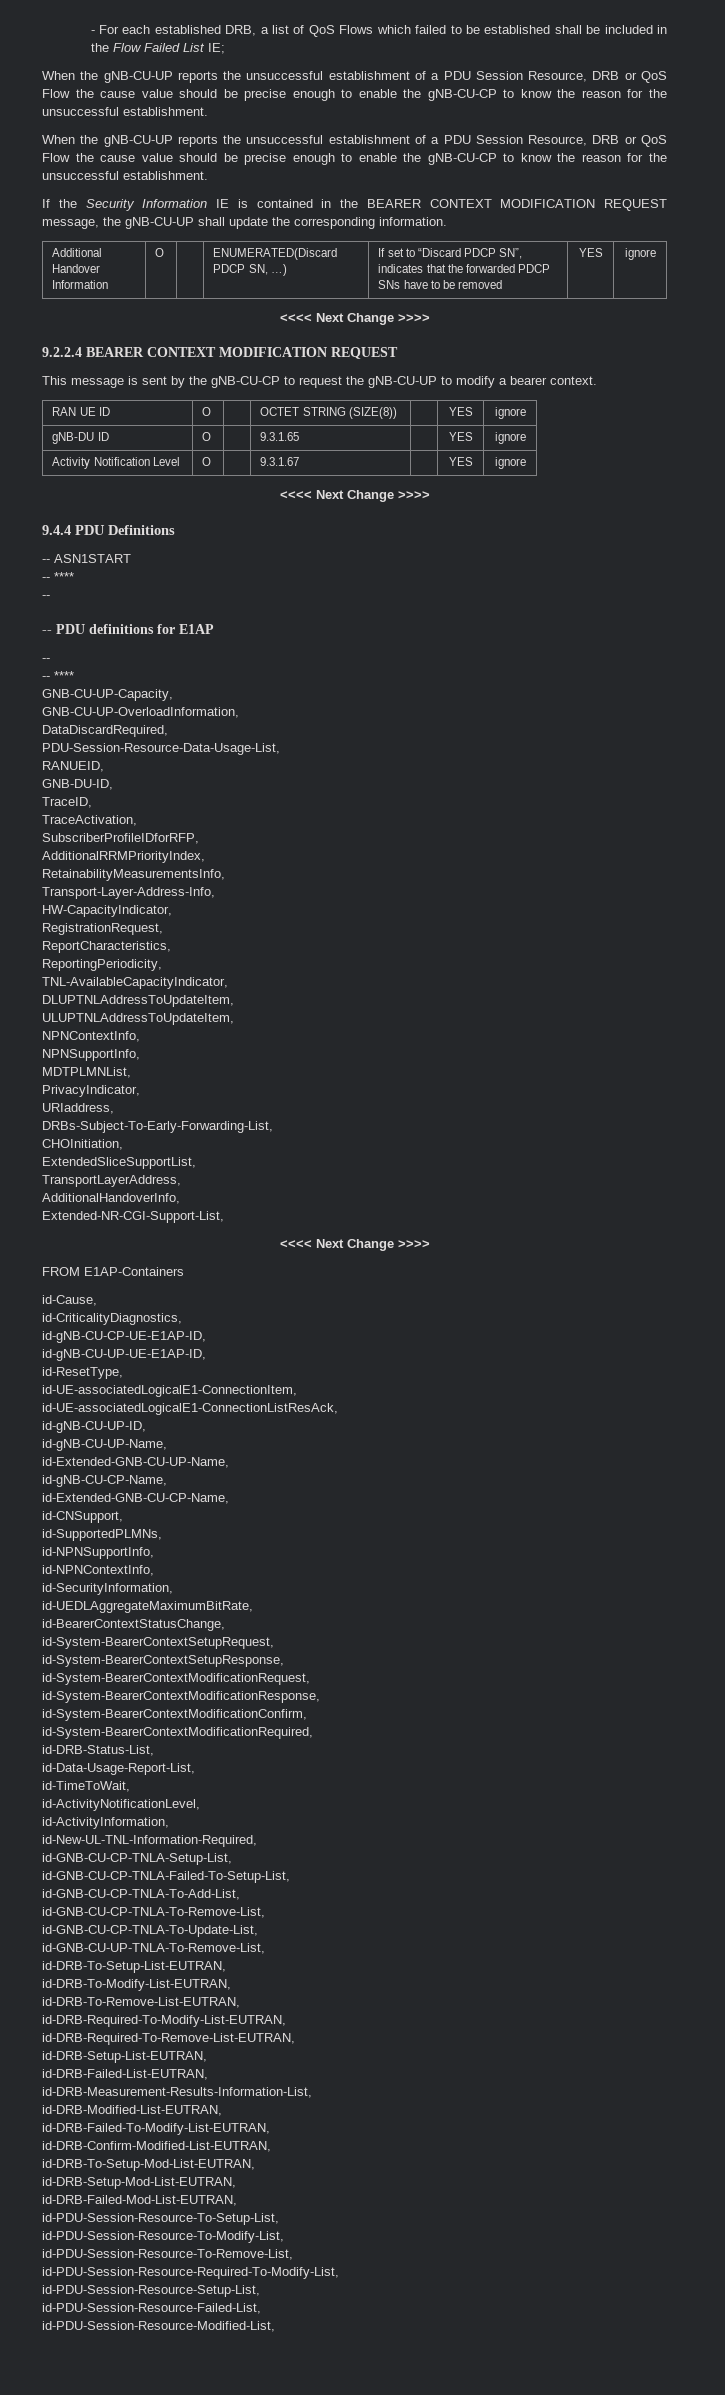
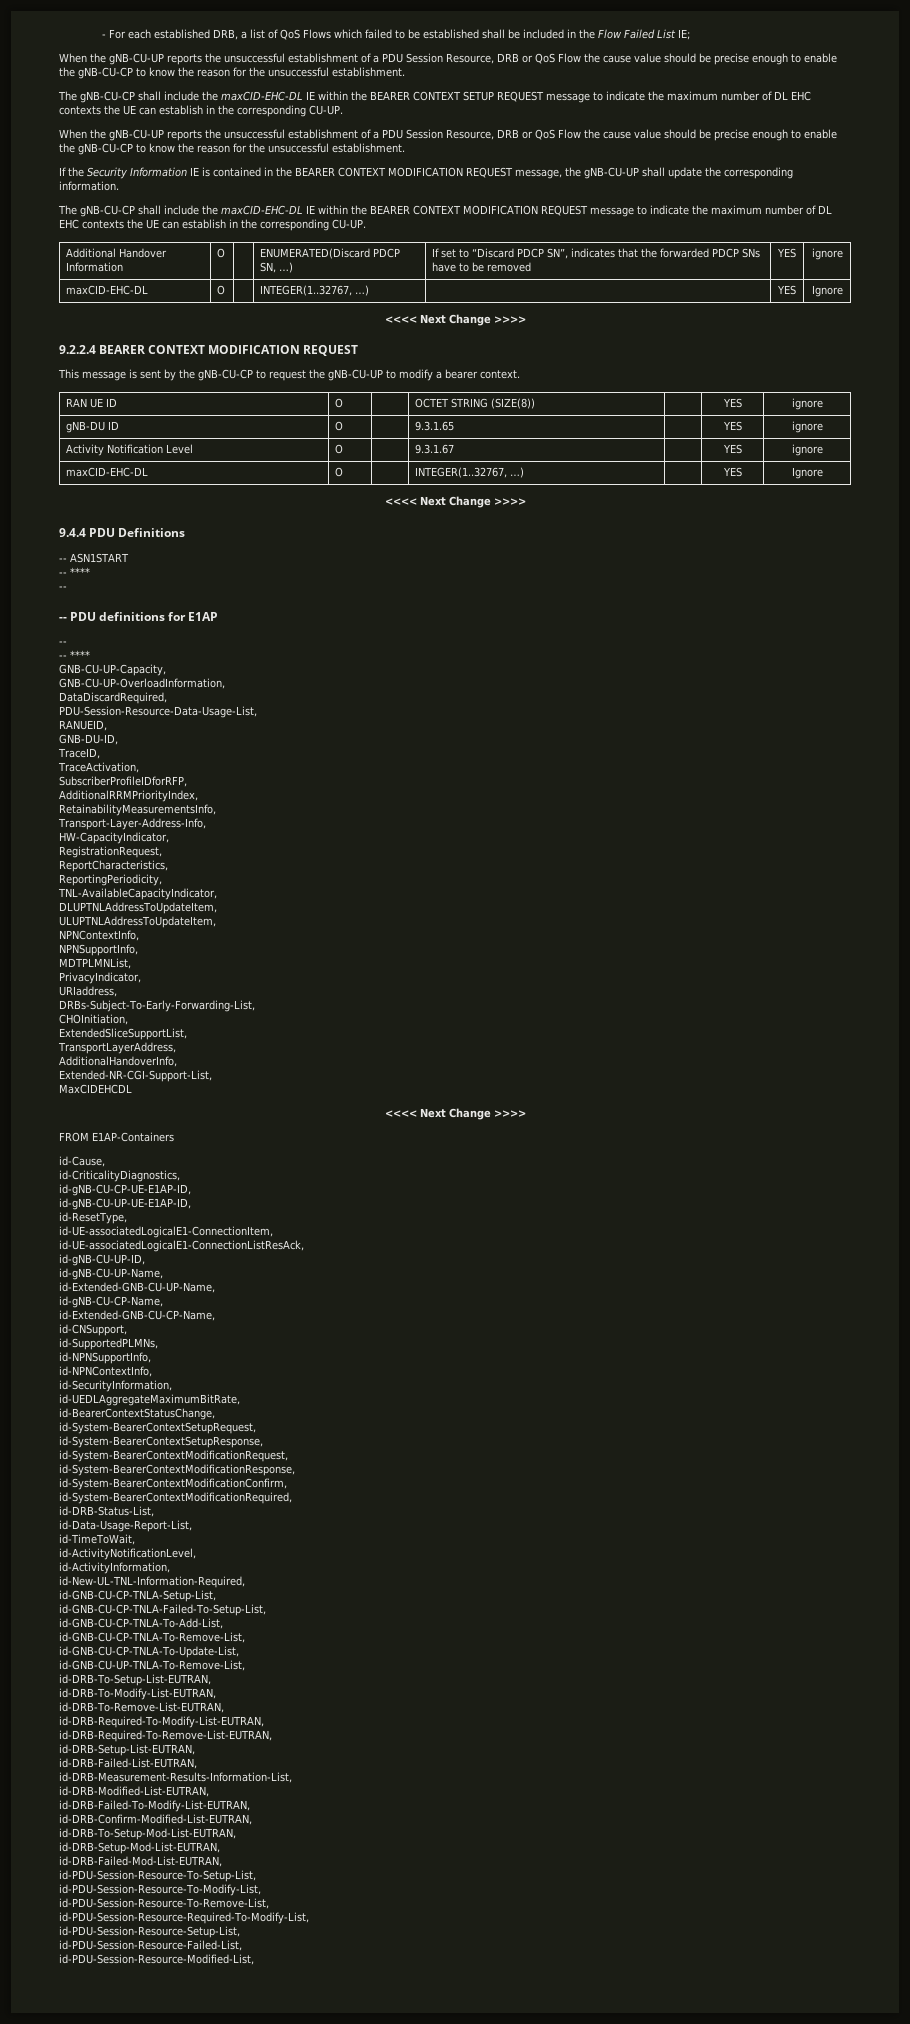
(208, 111) none -> [58,91,811,103] [59,105,343,117] // The gNB-CU-CP shall include the maxCID-EHC-DL IE within the BEARER CONTEXT SETUP REQUEST message to indicate the maximum number of DL EHC contexts the UE can establish in the corresponding CU-UP.
(447, 221) none -> [58,205,832,217] [59,219,366,231] // The gNB-CU-CP shall include the maxCID-EHC-DL IE within the BEARER CONTEXT MODIFICATION REQUEST message to indicate the maximum number of DL EHC contexts the UE can establish in the corresponding CU-UP.
(656, 254) none -> [66,285,149,295] [217,285,226,295] [260,285,370,296] [777,285,796,295] [811,285,843,297] // maxCID-EHC-DL | O | | INTEGER(1..32767, …) | | YES | Ignore
(526, 463) none -> [66,467,149,477] [335,467,344,477] [415,467,525,478] [722,467,742,477] [791,467,823,479] // maxCID-EHC-DL | O | | INTEGER(1..32767, …) | | YES | Ignore
(224, 1217) none -> [59,1084,132,1094] // MaxCIDEHCDL

